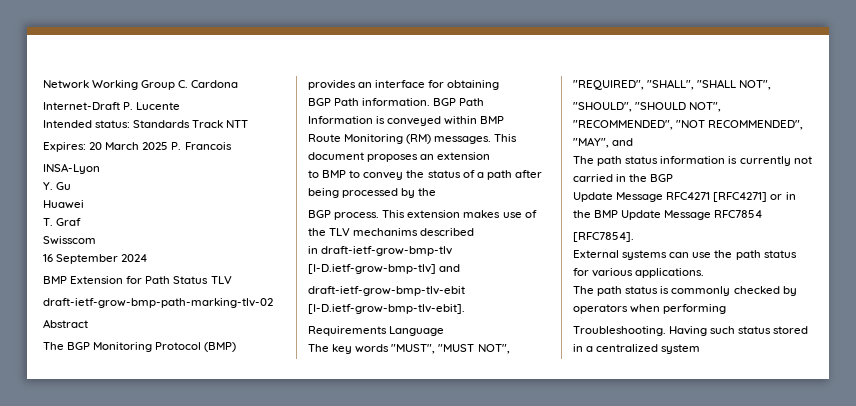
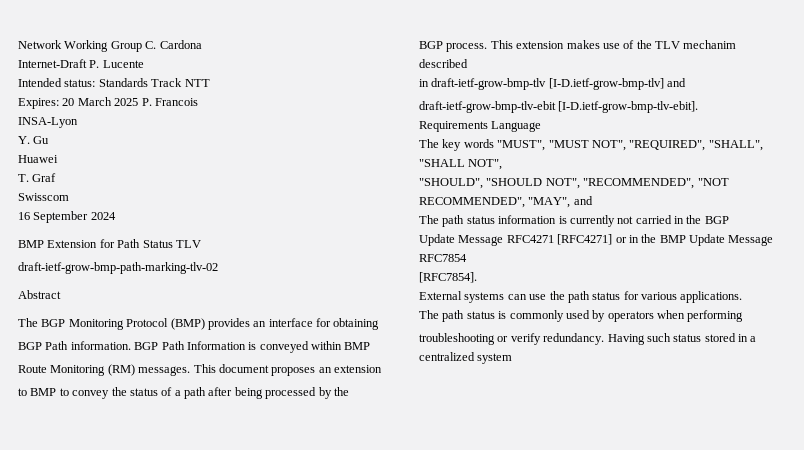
[353,228,419,236] mechanims -> [683,40,737,49] mechanim
[733,286,780,294] checked -> [565,310,590,319] used
[573,326,666,336] Troubleshooting. -> [419,333,605,345] troubleshooting or verify redundancy.

